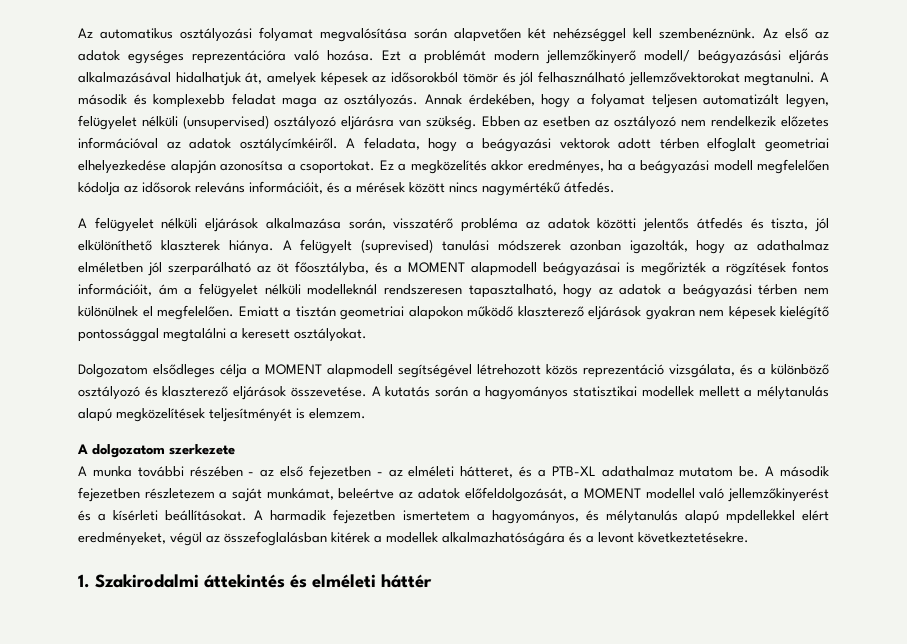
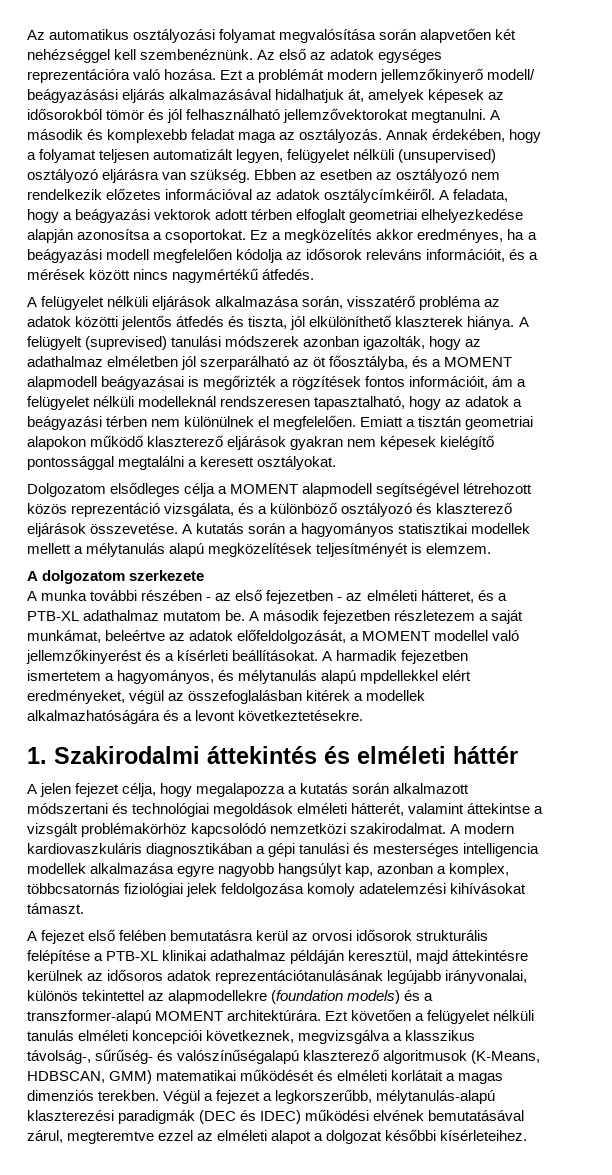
(432, 581) none -> [27,783,470,797] [27,803,544,817] [27,823,515,837] [27,843,540,857] [27,863,510,877] [27,883,527,897] [27,903,84,914] [27,929,489,944] [27,950,529,964] [27,969,528,984] [27,990,434,1004] [27,1009,535,1024] [27,1030,476,1044] [27,1049,541,1064] [27,1069,504,1084] [27,1089,496,1104] [27,1109,525,1124] [27,1129,528,1144] // A jelen fejezet célja, hogy megalapozza a kutatás során alkalmazott módszertani és technológiai megoldások elméleti hátterét, valamint áttekintse a vizsgált problémakörhöz kapcsolódó nemzetközi szakirodalmat. A modern kardiovaszkuláris diagnosztikában a gépi tanulási és mesterséges intelligencia modellek alkalmazása egyre nagyobb hangsúlyt kap, azonban a komplex, többcsatornás fiziológiai jelek feldolgozása komoly adatelemzési kihívásokat támaszt. // A fejezet első felében bemutatásra kerül az orvosi idősorok strukturális felépítése a PTB-XL klinikai adathalmaz példáján keresztül, majd áttekintésre kerülnek az idősoros adatok reprezentációtanulásának legújabb irányvonalai, különös tekintettel az alapmodellekre (foundation models) és a transzformer-alapú MOMENT architektúrára. Ezt követően a felügyelet nélküli tanulás elméleti koncepciói következnek, megvizsgálva a klasszikus távolság-, sűrűség- és valószínűségalapú klaszterező algoritmusok (K-Means, HDBSCAN, GMM) matematikai működését és elméleti korlátait a magas dimenziós terekben. Végül a fejezet a legkorszerűbb, mélytanulás-alapú klaszterezési paradigmák (DEC és IDEC) működési elvének bemutatásával zárul, megteremtve ezzel az elméleti alapot a dolgozat későbbi kísérleteihez.

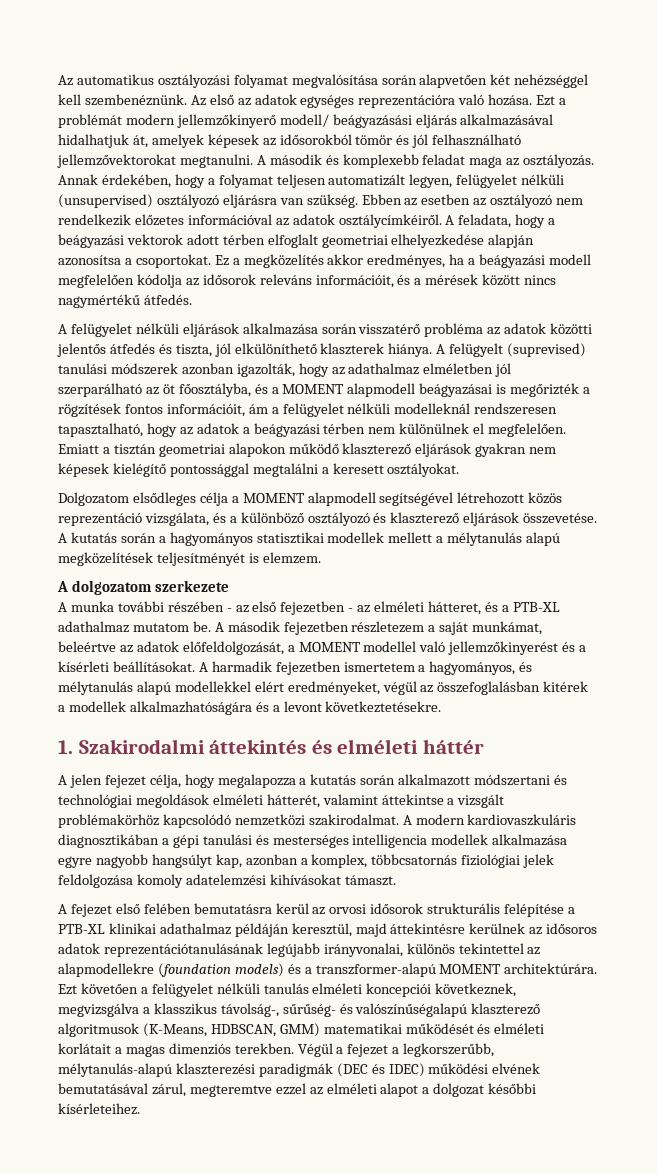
[302,296,344,309] során, -> [321,324,357,334] során
[360,670,439,684] mpdellekkel -> [174,681,251,692] modellekkel

